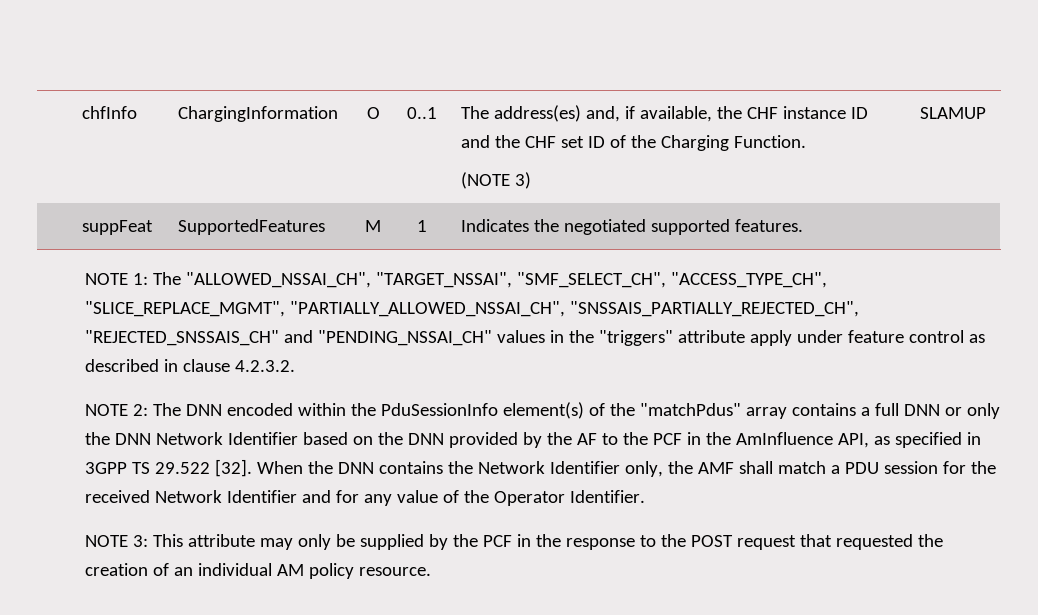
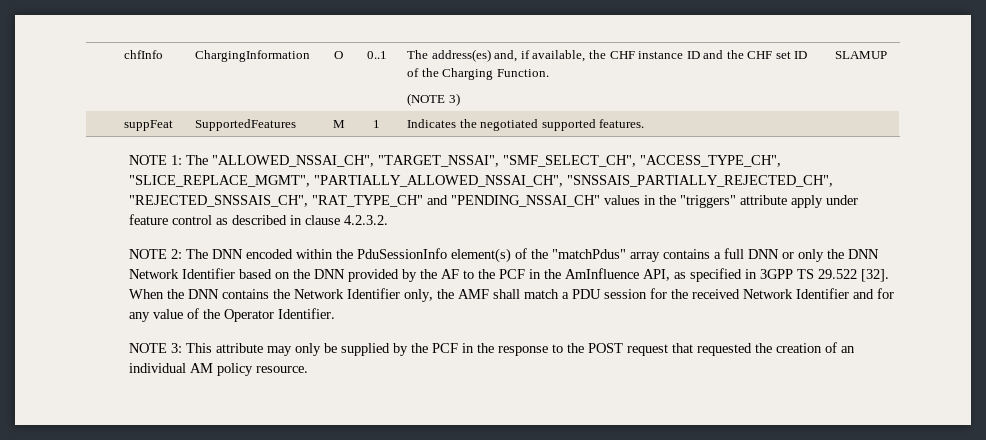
[85,330,280,346] "REJECTED_SNSSAIS_CH" -> [129,195,424,207] "REJECTED_SNSSAIS_CH", "RAT_TYPE_CH"

